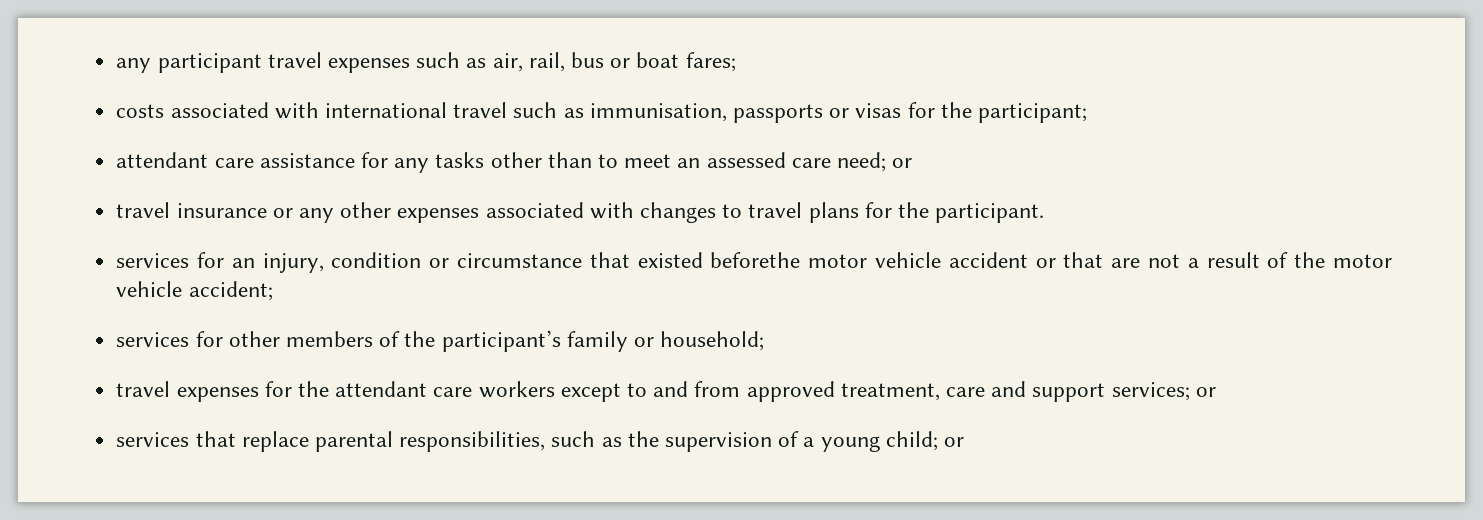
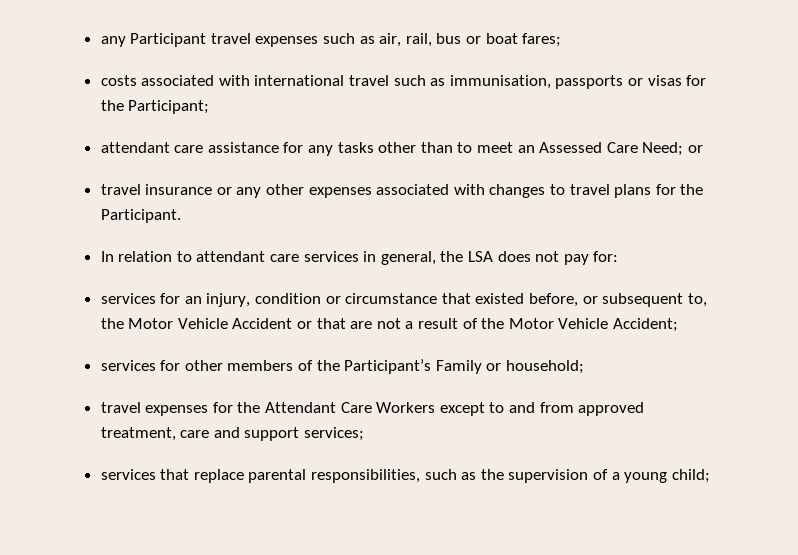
[116,53,262,73] any participant -> [100,33,207,47] any Participant
[978,103,1088,123] participant; -> [128,100,210,114] Participant;
[706,152,887,172] assessed care need; -> [539,142,684,156] Assessed Care Need;
[935,203,1045,223] participant. -> [100,209,181,223] [100,251,619,265] Participant. // In relation to attendant care services in general, the LSA does not pay for:
[710,252,1028,268] beforethe motor vehicle accident -> [529,293,707,307] [100,318,293,329] before, or subsequent to, the Motor Vehicle Accident
[1333,254,1393,268] [116,281,273,301] motor vehicle accident; -> [508,318,678,332] Motor Vehicle Accident;
[441,330,628,352] participant’s family -> [344,359,482,374] Participant’s Family
[335,381,555,398] attendant care workers -> [265,402,436,413] Attendant Care Workers
[1195,387,1216,397] or -> (365, 434) none
[944,437,965,447] or -> (710, 476) none

